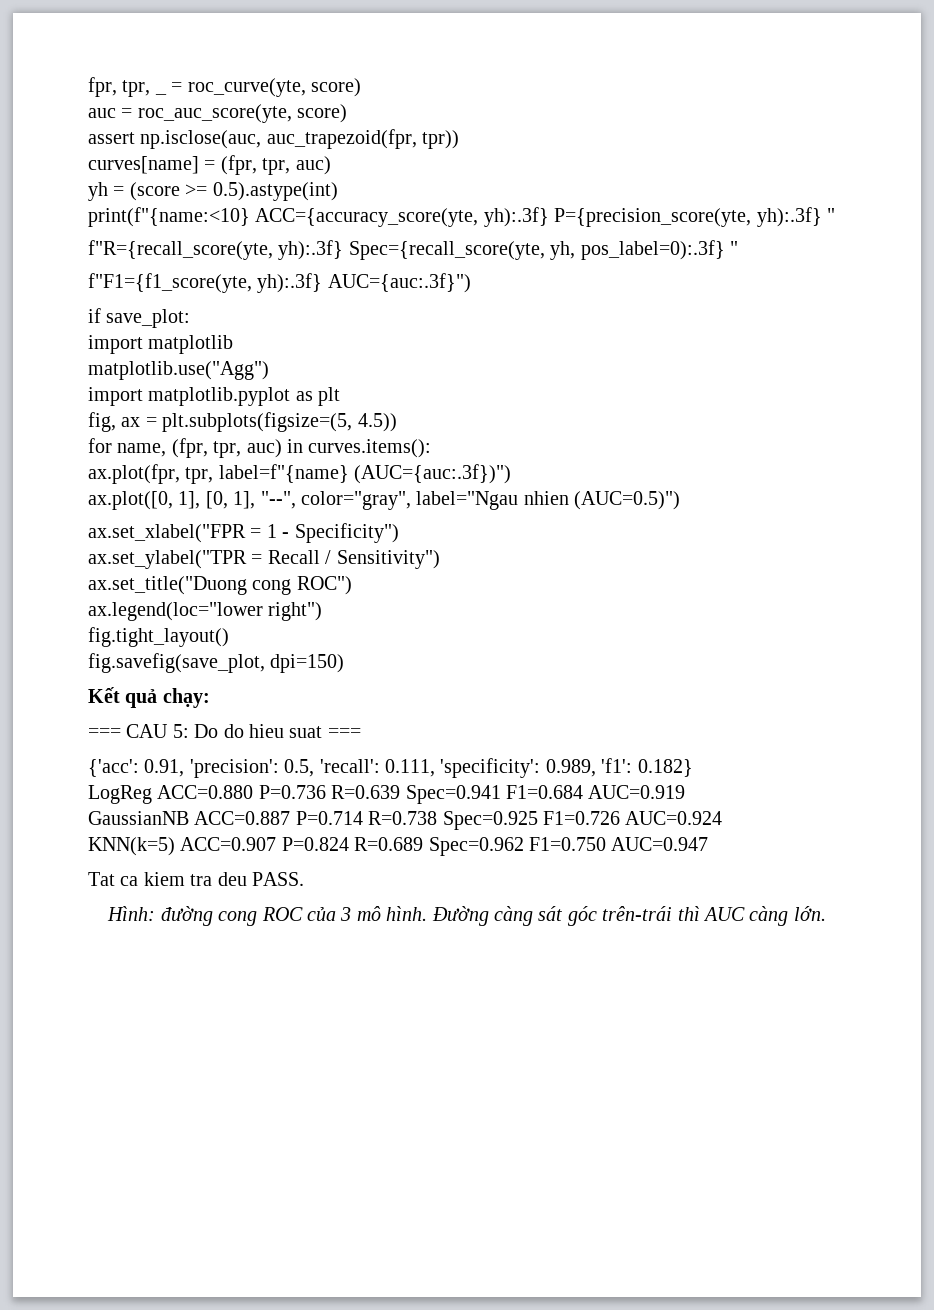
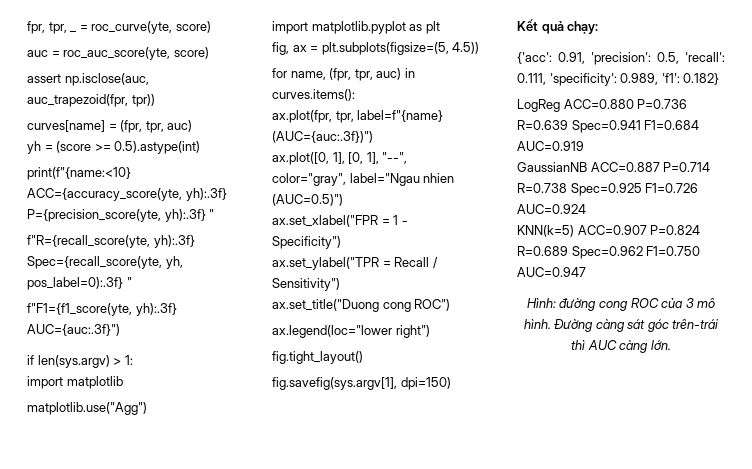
[106,309,191,328] save_plot: -> [37,355,133,368] len(sys.argv) > 1:
[88,653,265,673] fig.savefig(save_plot, -> [272,377,397,390] fig.savefig(sys.argv[1],
[88,724,361,738] // === CAU 5: Do do hieu suat === -> (599, 27) none
[88,872,304,886] // Tat ca kiem tra deu PASS. -> (586, 272) none

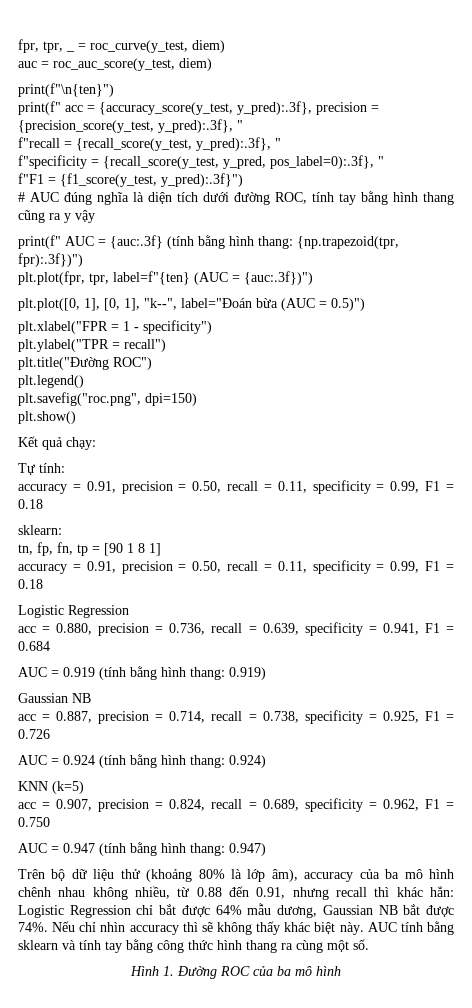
[91,21,211,34] roc_curve(yte, score) -> [90,40,225,53] roc_curve(y_test, diem)
[63,47,209,60] [27,73,149,86] [27,94,155,107] [27,120,193,133] [27,141,201,154] [27,167,131,180] [27,188,227,201] [27,209,215,222] [27,235,195,248] [27,256,183,269] [27,277,132,290] [27,303,177,316] [27,324,120,336] [27,355,133,368] [27,376,123,389] [27,402,147,415] [272,21,440,34] [272,42,480,55] [272,68,415,81] [272,89,355,101] [272,110,444,123] [272,131,373,143] [272,152,408,165] [272,173,455,186] [272,194,343,206] [272,215,408,227] [272,236,341,249] [272,257,438,270] [272,278,340,291] [272,299,451,312] [272,325,430,338] [272,351,363,364] [272,377,451,390] [517,19,599,34] [517,52,725,65] [517,73,720,86] [517,99,688,112] [517,120,700,133] [517,141,584,151] [517,162,711,172] [517,183,699,196] [517,204,586,214] [517,225,701,237] [517,246,701,259] [517,267,586,277] [526,298,716,311] [523,319,720,332] [571,340,671,353] roc_auc_score(yte, score) // assert np.isclose(auc, auc_trapezoid(fpr, tpr)) // curves[name] = (fpr, tpr, auc) // yh = (score >= 0.5).astype(int) // print(f"{name:<10} ACC={accuracy_score(yte, yh):.3f} P={precision_score(yte, yh):.3f} " // f"R={recall_score(yte, yh):.3f} Spec={recall_score(yte, yh, pos_label=0):.3f} " // f"F1={f1_score(yte, yh):.3f} AUC={auc:.3f}") // if len(sys.argv) > 1: // import matplotlib // matplotlib.use("Agg") // import matplotlib.pyplot as plt // fig, ax = plt.subplots(figsize=(5, 4.5)) // for name, (fpr, tpr, auc) in curves.items(): // ax.plot(fpr, tpr, label=f"{name} (AUC={auc:.3f})") // ax.plot([0, 1], [0, 1], "--", color="gray", label="Ngau nhien (AUC=0.5)") // ax.set_xlabel("FPR = 1 - Specificity") // ax.set_ylabel("TPR = Recall / Sensitivity") // ax.set_title("Duong cong ROC") // ax.legend(loc="lower right") // fig.tight_layout() // fig.savefig(sys.argv[1], dpi=150) // Kết quả chạy: // {'acc': 0.91, 'precision': 0.5, 'recall': 0.111, 'specificity': 0.989, 'f1': 0.182} // LogReg ACC=0.880 P=0.736 R=0.639 Spec=0.941 F1=0.684 AUC=0.919 // GaussianNB ACC=0.887 P=0.714 R=0.738 Spec=0.925 F1=0.726 AUC=0.924 // KNN(k=5) ACC=0.907 P=0.824 R=0.689 Spec=0.962 F1=0.750 AUC=0.947 // Hình: đường cong ROC của 3 mô hình. Đường càng sát góc trên-trái thì AUC càng lớn. -> [53,58,212,71] [18,83,114,97] [18,101,379,115] [18,119,243,133] [18,137,281,151] [18,155,384,169] [18,173,243,187] [18,191,454,205] [18,210,95,223] [18,235,399,249] [18,253,83,267] [18,271,313,285] [18,298,365,311] [18,320,212,334] [18,339,166,352] [18,357,152,370] [18,375,84,388] [18,392,197,406] [18,411,76,424] [18,436,96,450] [18,463,65,475] [18,480,455,494] [18,499,43,509] [18,525,62,535] [18,542,161,556] [18,560,455,574] [18,579,43,589] [18,605,129,618] [18,622,454,636] [18,641,50,651] [18,666,266,680] [18,693,91,703] [18,710,454,724] [18,729,50,739] [18,754,266,768] [18,781,84,794] [18,798,454,812] [18,817,50,827] [18,842,266,856] [18,869,454,882] [18,886,454,900] [18,903,455,918] [18,921,455,935] [18,939,369,953] [130,966,341,979] roc_auc_score(y_test, diem) // print(f"\n{ten}") // print(f" acc = {accuracy_score(y_test, y_pred):.3f}, precision = {precision_score(y_test, y_pred):.3f}, " // f"recall = {recall_score(y_test, y_pred):.3f}, " // f"specificity = {recall_score(y_test, y_pred, pos_label=0):.3f}, " // f"F1 = {f1_score(y_test, y_pred):.3f}") // # AUC đúng nghĩa là diện tích dưới đường ROC, tính tay bằng hình thang cũng ra y vậy // print(f" AUC = {auc:.3f} (tính bằng hình thang: {np.trapezoid(tpr, fpr):.3f})") // plt.plot(fpr, tpr, label=f"{ten} (AUC = {auc:.3f})") // plt.plot([0, 1], [0, 1], "k--", label="Đoán bừa (AUC = 0.5)") // plt.xlabel("FPR = 1 - specificity") // plt.ylabel("TPR = recall") // plt.title("Đường ROC") // plt.legend() // plt.savefig("roc.png", dpi=150) // plt.show() // Kết quả chạy: // Tự tính: // accuracy = 0.91, precision = 0.50, recall = 0.11, specificity = 0.99, F1 = 0.18 // sklearn: // tn, fp, fn, tp = [90 1 8 1] // accuracy = 0.91, precision = 0.50, recall = 0.11, specificity = 0.99, F1 = 0.18 // Logistic Regression // acc = 0.880, precision = 0.736, recall = 0.639, specificity = 0.941, F1 = 0.684 // AUC = 0.919 (tính bằng hình thang: 0.919) // Gaussian NB // acc = 0.887, precision = 0.714, recall = 0.738, specificity = 0.925, F1 = 0.726 // AUC = 0.924 (tính bằng hình thang: 0.924) // KNN (k=5) // acc = 0.907, precision = 0.824, recall = 0.689, specificity = 0.962, F1 = 0.750 // AUC = 0.947 (tính bằng hình thang: 0.947) // Trên bộ dữ liệu thử (khoảng 80% là lớp âm), accuracy của ba mô hình chênh nhau không nhiều, từ 0.88 đến 0.91, nhưng recall thì khác hẳn: Logistic Regression chỉ bắt được 64% mẫu dương, Gaussian NB bắt được 74%. Nếu chỉ nhìn accuracy thì sẽ không thấy khác biệt này. AUC tính bằng sklearn và tính tay bằng công thức hình thang ra cùng một số. // Hình 1. Đường ROC của ba mô hình

